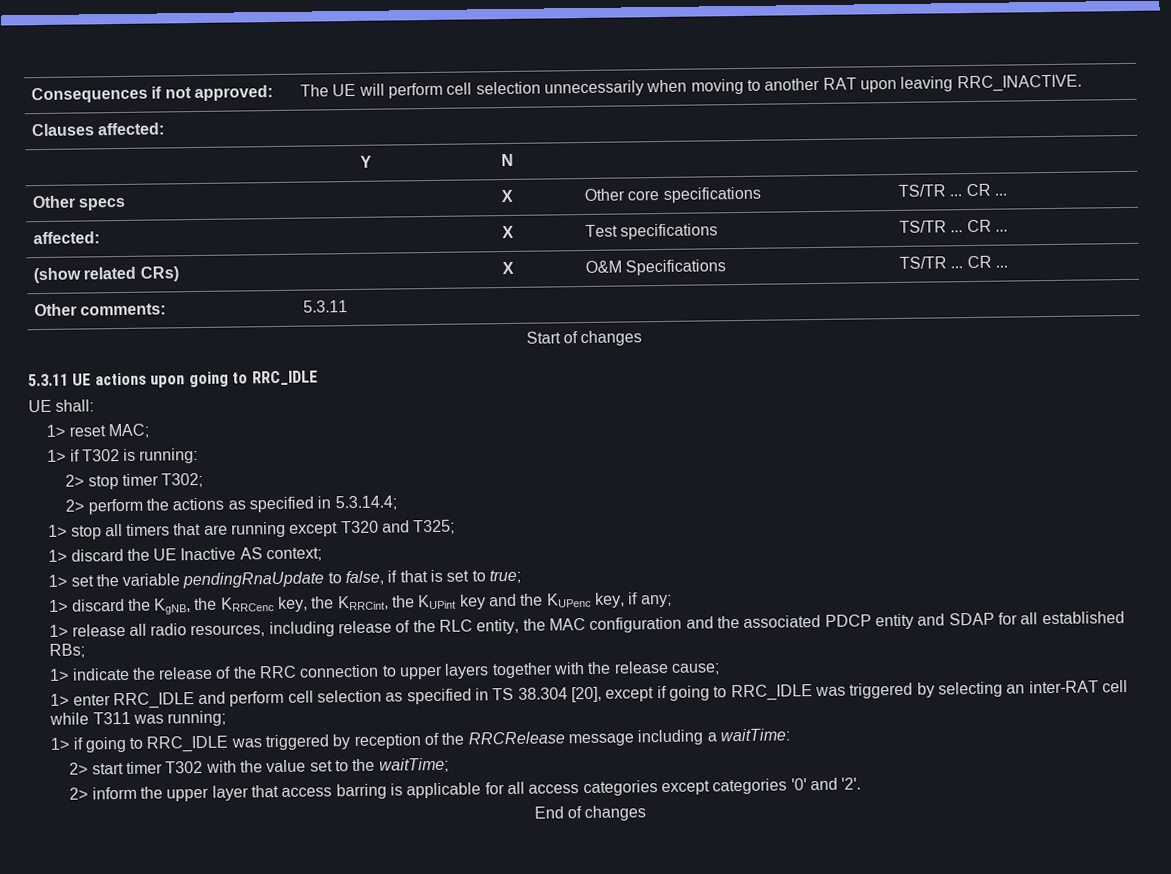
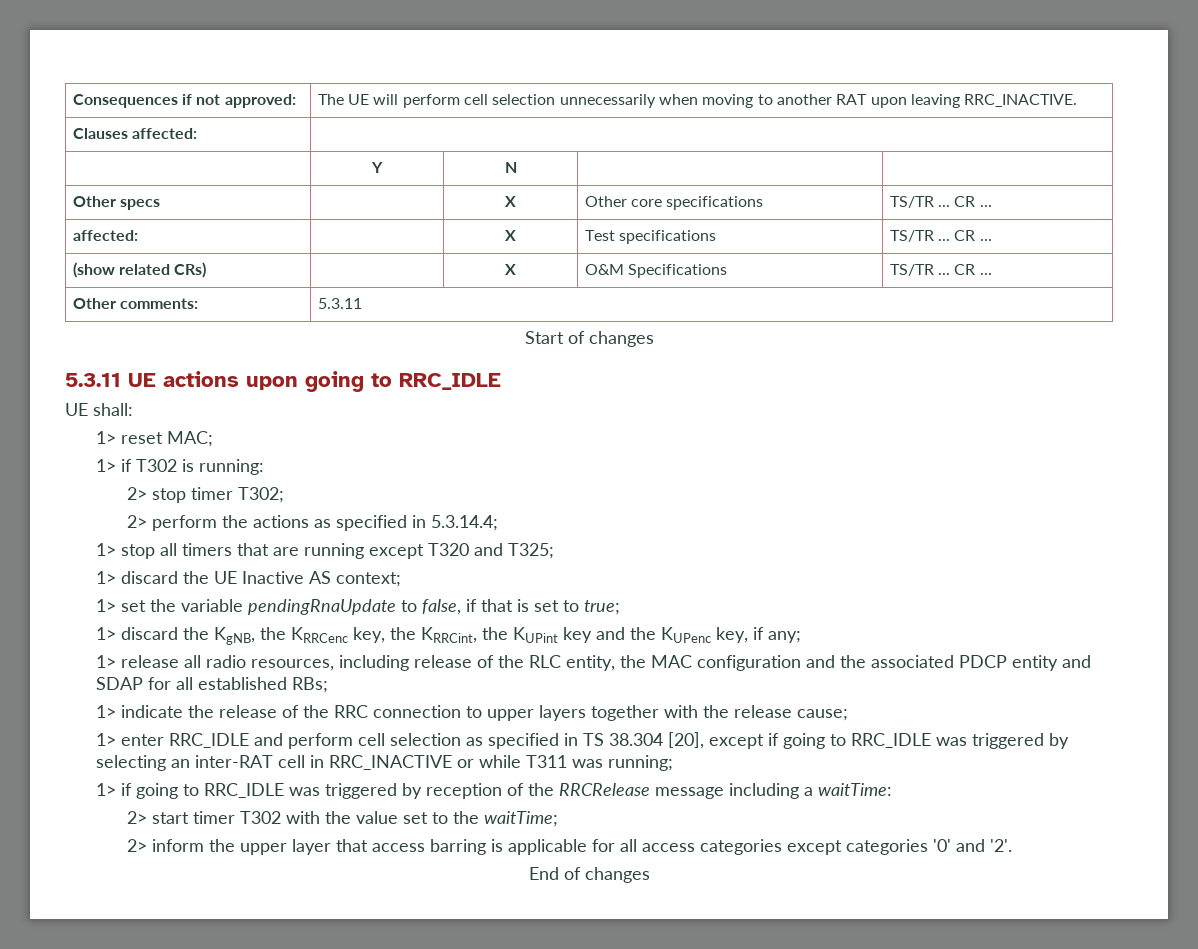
(1128, 686) none -> [309,755,474,770] in RRC_INACTIVE or

